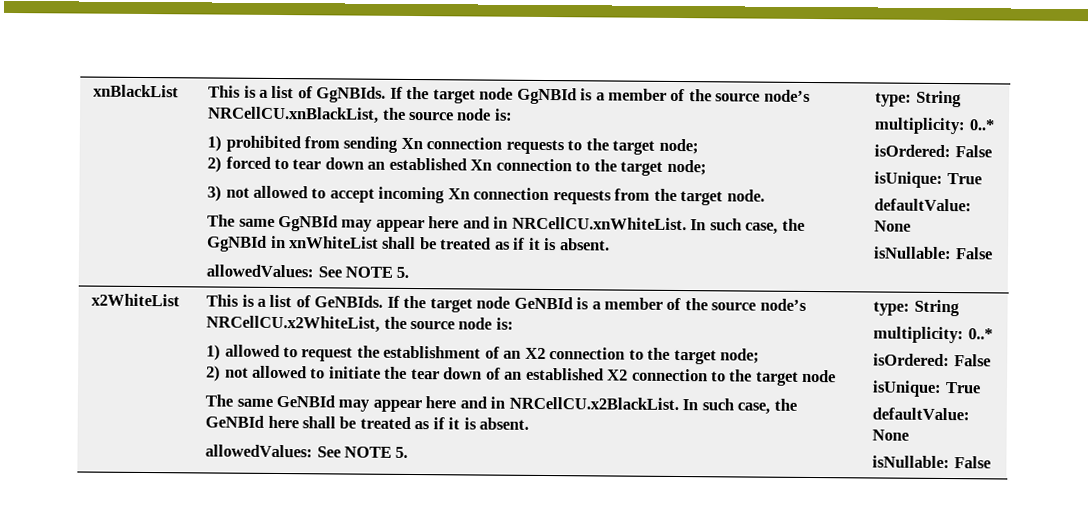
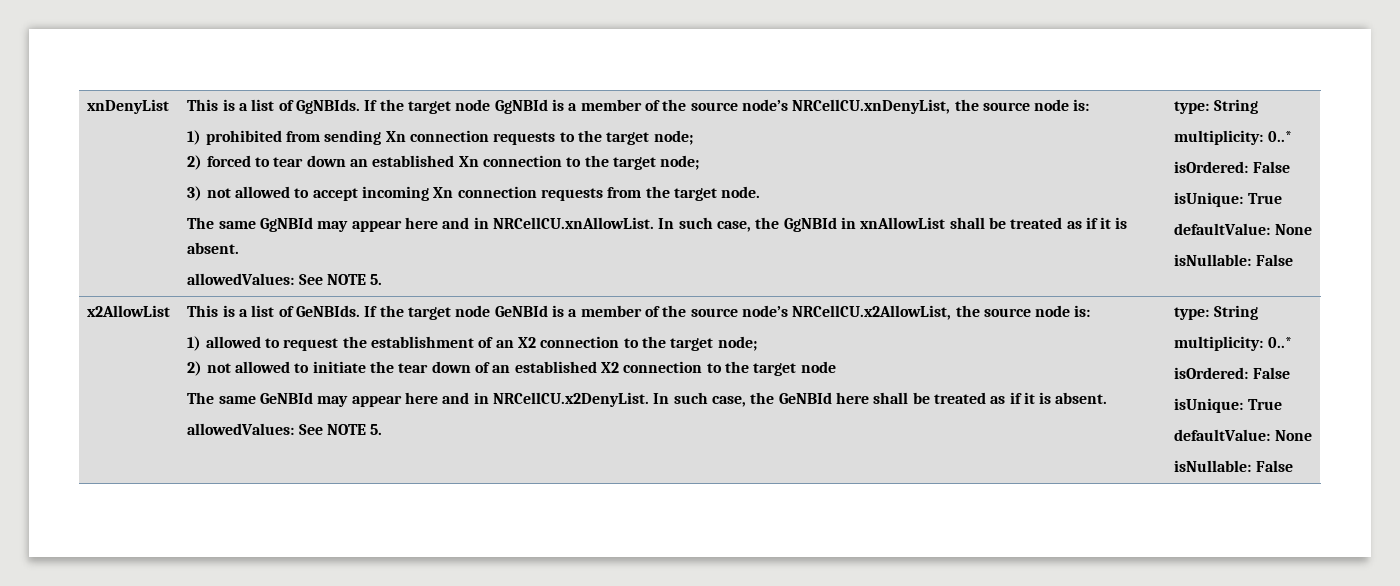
[93,84,180,98] xnBlackList -> [87,99,170,114] xnDenyList
[207,106,380,124] NRCellCU.xnBlackList, -> [792,99,951,114] NRCellCU.xnDenyList,
[511,216,687,231] NRCellCU.xnWhiteList. -> [492,217,654,229] NRCellCU.xnAllowList.
[289,236,380,249] xnWhiteList -> [860,217,946,229] xnAllowList
[91,293,181,307] x2WhiteList -> [87,305,171,317] x2AllowList
[206,315,381,333] NRCellCU.x2WhiteList, -> [792,305,952,320] NRCellCU.x2AllowList,
[508,396,679,411] NRCellCU.x2BlackList. -> [492,392,649,407] NRCellCU.x2DenyList.

